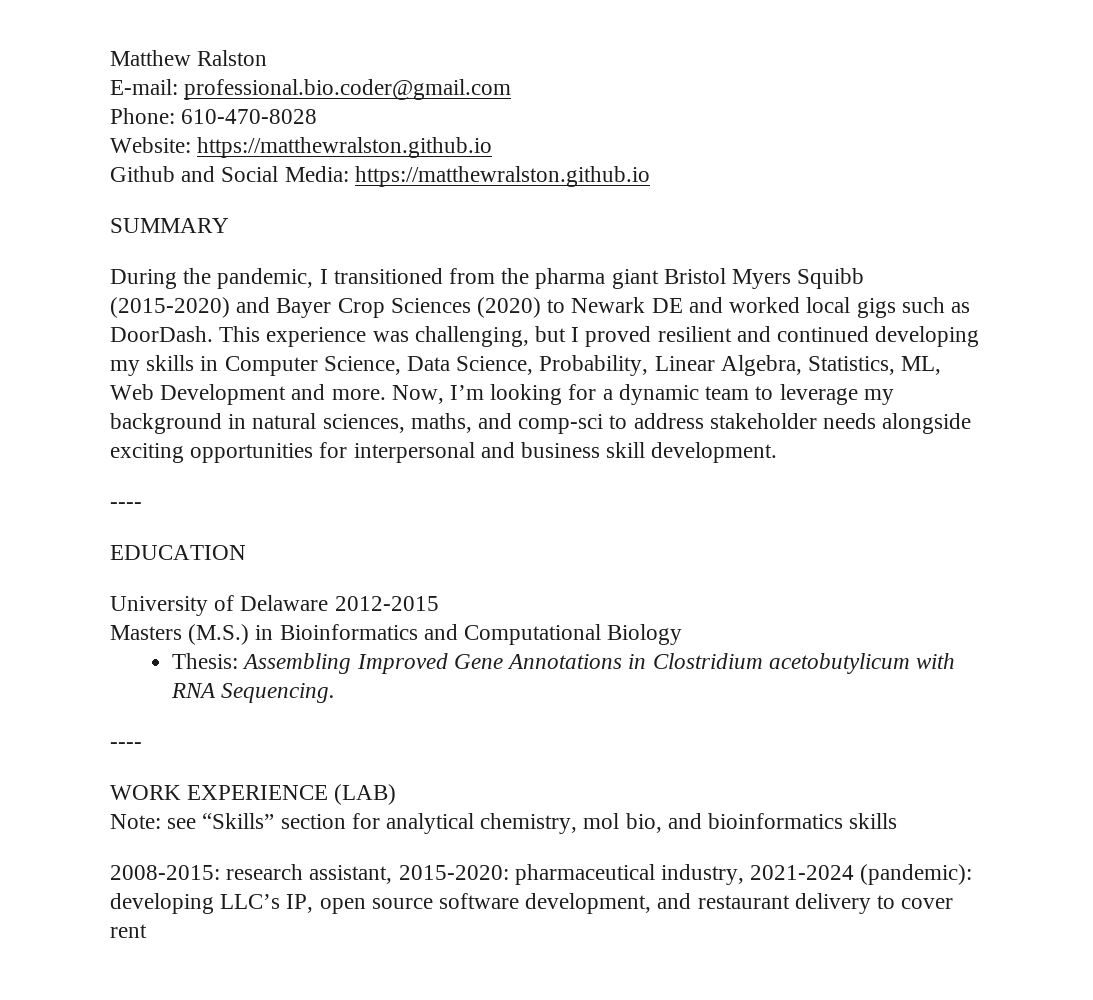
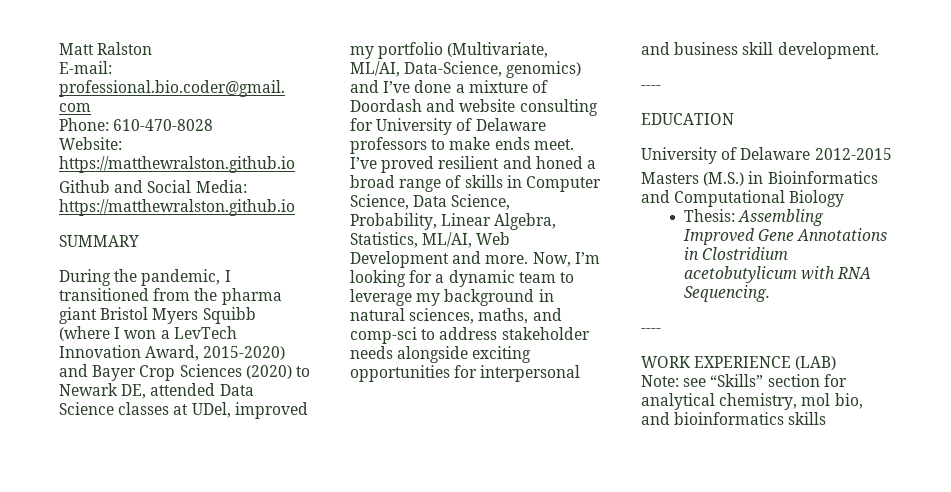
[110,50,191,66] Matthew -> [59,43,94,55] Matt
[110,297,230,318] (2015-2020) -> [59,326,237,341] [59,345,286,361] (where I won a LevTech Innovation Award, 2015-2020)
[651,297,970,318] [110,326,980,347] [110,360,140,376] DE and worked local gigs such as DoorDash. This experience was challenging, but I proved resilient and continued developing my -> [121,383,254,399] [59,402,308,419] [350,42,549,59] [350,61,582,78] [350,80,548,93] [350,99,598,116] [350,118,546,135] [350,137,574,154] [350,156,596,173] [350,175,462,192] DE, attended Data Science classes at UDel, improved my portfolio (Multivariate, ML/AI, Data-Science, genomics) and I’ve done a mixture of Doordash and website consulting for University of Delaware professors to make ends meet. I’ve proved resilient and honed a broad range of
[901,356,942,375] ML, -> [422,232,473,248] ML/AI,
[110,864,973,885] [110,893,954,914] [110,924,147,938] // 2008-2015: research assistant, 2015-2020: pharmaceutical industry, 2021-2024 (pandemic): developing LLC’s IP, open source software development, and restaurant delivery to cover rent -> (827, 418) none

